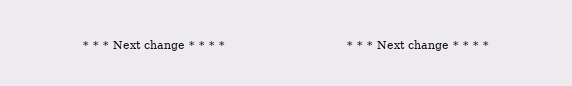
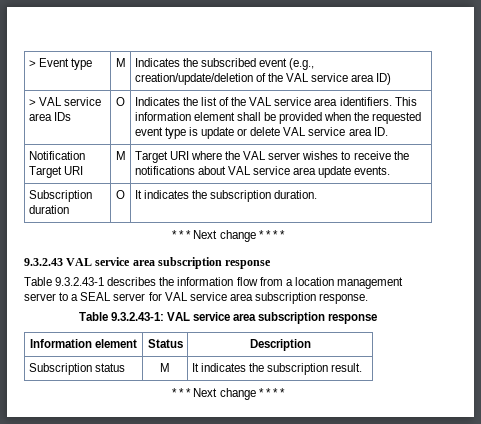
[83,40,225,51] * * * Next change * * * * -> [28,58,92,70] [115,58,126,67] [134,58,315,70] [134,73,392,85] [28,97,101,106] [28,112,71,121] [116,97,125,106] [134,97,417,106] [134,112,422,124] [134,127,388,139] [28,151,85,160] [28,166,83,178] [115,151,126,160] [134,151,409,163] [134,166,391,178] [28,190,92,202] [28,205,69,214] [116,190,125,199] [134,190,318,202] [172,230,285,242] [24,257,272,269] [24,277,403,289] [24,292,369,304] [78,312,378,324] [29,339,138,348] [147,339,183,348] [249,339,311,351] [28,363,125,375] [160,363,170,372] [191,363,363,375] > Event type | M | Indicates the subscribed event (e.g., creation/update/deletion of the VAL service area ID) // > VAL service area IDs | O | Indicates the list of the VAL service area identifiers. This information element shall be provided when the requested event type is update or delete VAL service area ID. // Notification Target URI | M | Target URI where the VAL server wishes to receive the notifications about VAL service area update events. // Subscription duration | O | It indicates the subscription duration. // * * * Next change * * * * // 9.3.2.43 VAL service area subscription response // Table 9.3.2.43-1 describes the information flow from a location management server to a SEAL server for VAL service area subscription response. // Table 9.3.2.43-1: VAL service area subscription response // Information element | Status | Description // Subscription status | M | It indicates the subscription result.

